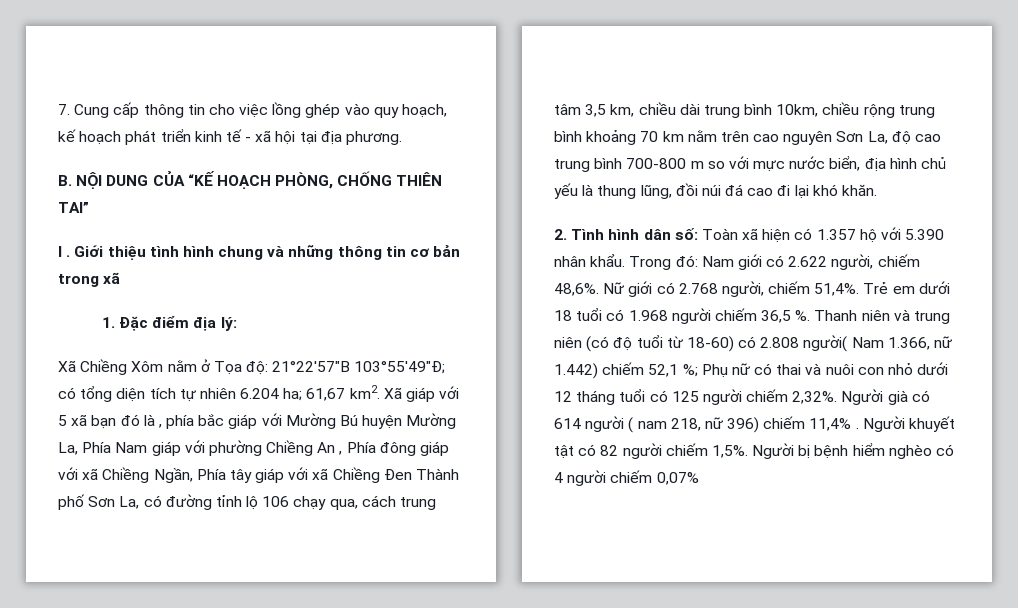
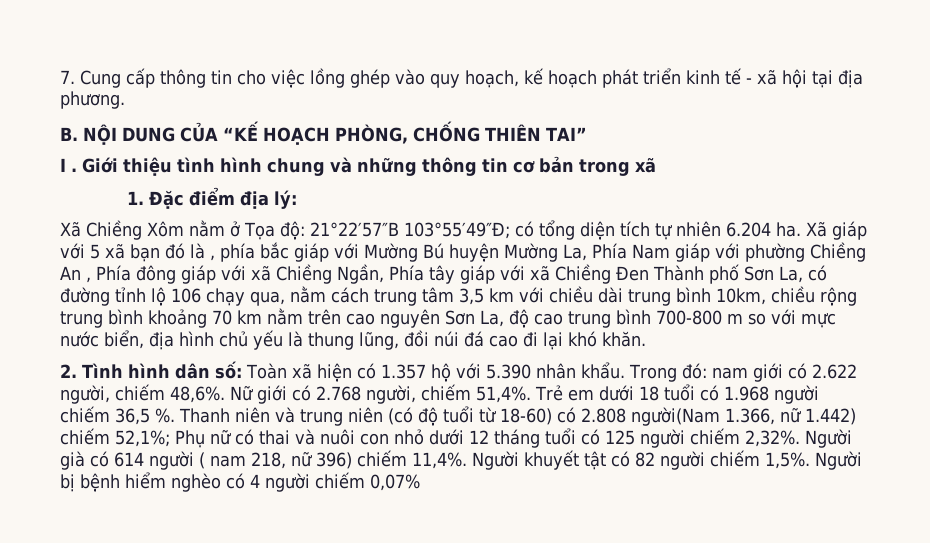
[283,385,380,401] ha; 61,67 km2. -> [776,222,801,237] ha.
(358, 504) none -> [290,286,326,303] nằm
[610,104,635,117] km, -> [489,287,544,303] km với
[701,256,734,267] Nam -> [711,367,748,379] nam
[803,335,884,352] người( Nam -> [631,407,720,426] người(Nam
[648,364,698,377] 52,1 %; -> [115,430,170,447] 52,1%;
[809,418,859,431] 11,4% . -> [412,452,467,469] 11,4%.

